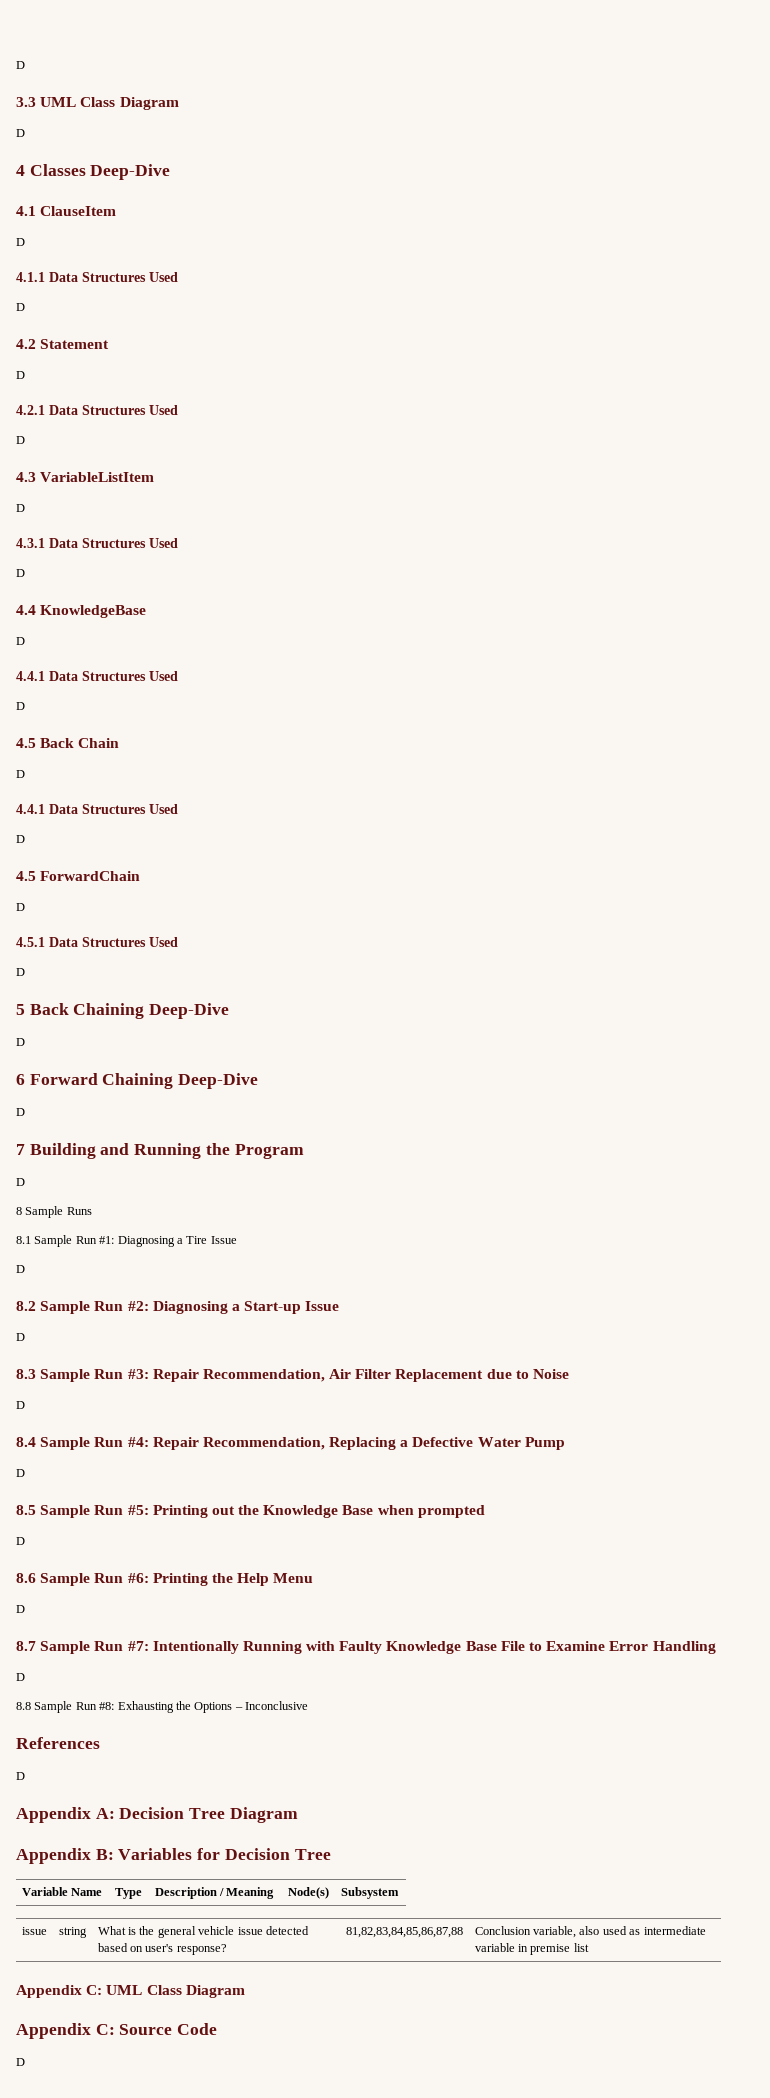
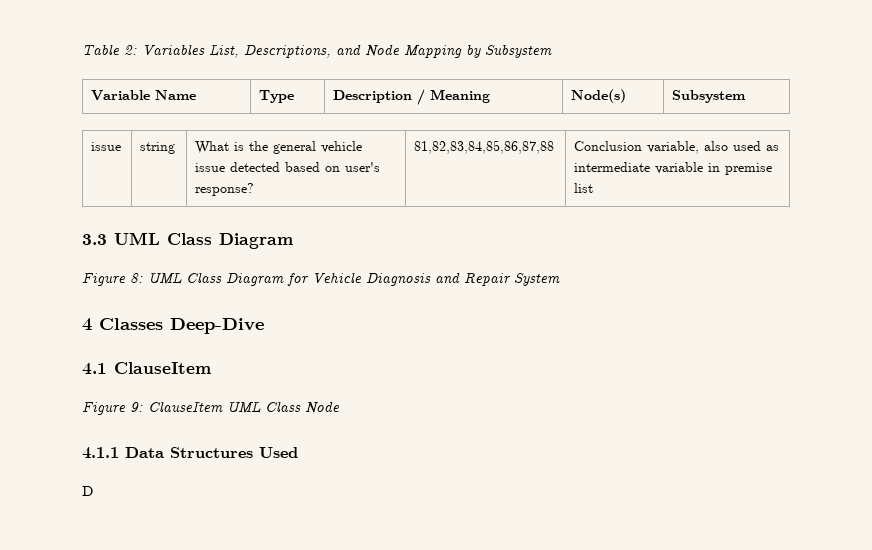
[16,61,25,69] [16,97,179,110] [16,129,25,137] [16,164,171,180] [16,206,117,216] [16,238,25,246] [16,272,178,282] [16,303,25,311] [16,339,110,349] [16,371,25,379] [16,405,178,415] [16,436,25,444] [16,472,155,482] [16,504,25,512] [16,538,178,548] [16,569,25,577] [16,605,147,618] [16,637,25,645] [16,671,178,681] [16,702,25,710] [16,738,120,748] [16,770,25,778] [16,804,178,814] [16,835,25,843] [16,871,141,881] [16,903,25,911] [16,937,178,947] [16,968,25,976] [16,1003,230,1019] [16,1038,25,1046] [16,1073,259,1089] [16,1108,25,1116] [16,1143,304,1159] [16,1178,25,1186] [16,1206,92,1218] [16,1235,237,1247] [16,1265,25,1273] [16,1301,340,1314] [16,1333,25,1341] [16,1369,570,1382] [16,1401,25,1409] [16,1437,565,1450] [16,1469,25,1477] [16,1505,485,1518] [16,1537,25,1545] [16,1573,314,1586] [16,1605,25,1613] [16,1641,716,1654] [16,1673,25,1681] [16,1701,308,1713] [16,1737,100,1749] [16,1772,25,1780] [16,1807,298,1823] [16,1848,331,1864] D // 3.3 UML Class Diagram // D // 4 Classes Deep-Dive // 4.1 ClauseItem // D // 4.1.1 Data Structures Used // D // 4.2 Statement // D // 4.2.1 Data Structures Used // D // 4.3 VariableListItem // D // 4.3.1 Data Structures Used // D // 4.4 KnowledgeBase // D // 4.4.1 Data Structures Used // D // 4.5 Back Chain // D // 4.4.1 Data Structures Used // D // 4.5 ForwardChain // D // 4.5.1 Data Structures Used // D // 5 Back Chaining Deep-Dive // D // 6 Forward Chaining Deep-Dive // D // 7 Building and Running the Program // D // 8 Sample Runs // 8.1 Sample Run #1: Diagnosing a Tire Issue // D // 8.2 Sample Run #2: Diagnosing a Start-up Issue // D // 8.3 Sample Run #3: Repair Recommendation, Air Filter Replacement due to Noise // D // 8.4 Sample Run #4: Repair Recommendation, Replacing a Defective Water Pump // D // 8.5 Sample Run #5: Printing out the Knowledge Base when prompted // D // 8.6 Sample Run #6: Printing the Help Menu // D // 8.7 Sample Run #7: Intentionally Running with Faulty Knowledge Base File to Examine Error Handling // D // 8.8 Sample Run #8: Exhausting the Options – Inconclusive // References // D // Appendix A: Decision Tree Diagram // Appendix B: Variables for Decision Tree -> [82,44,552,58] Table 2: Variables List, Descriptions, and Node Mapping by Subsystem
[16,1985,245,1998] [16,2023,218,2039] Appendix C: UML Class Diagram // Appendix C: Source Code -> [82,232,293,249] [82,272,560,286] [82,318,264,334] [82,362,211,375] [82,401,340,415] [82,447,298,459] 3.3 UML Class Diagram // Figure 8: UML Class Diagram for Vehicle Diagnosis and Repair System // 4 Classes Deep-Dive // 4.1 ClauseItem // Figure 9: ClauseItem UML Class Node // 4.1.1 Data Structures Used

